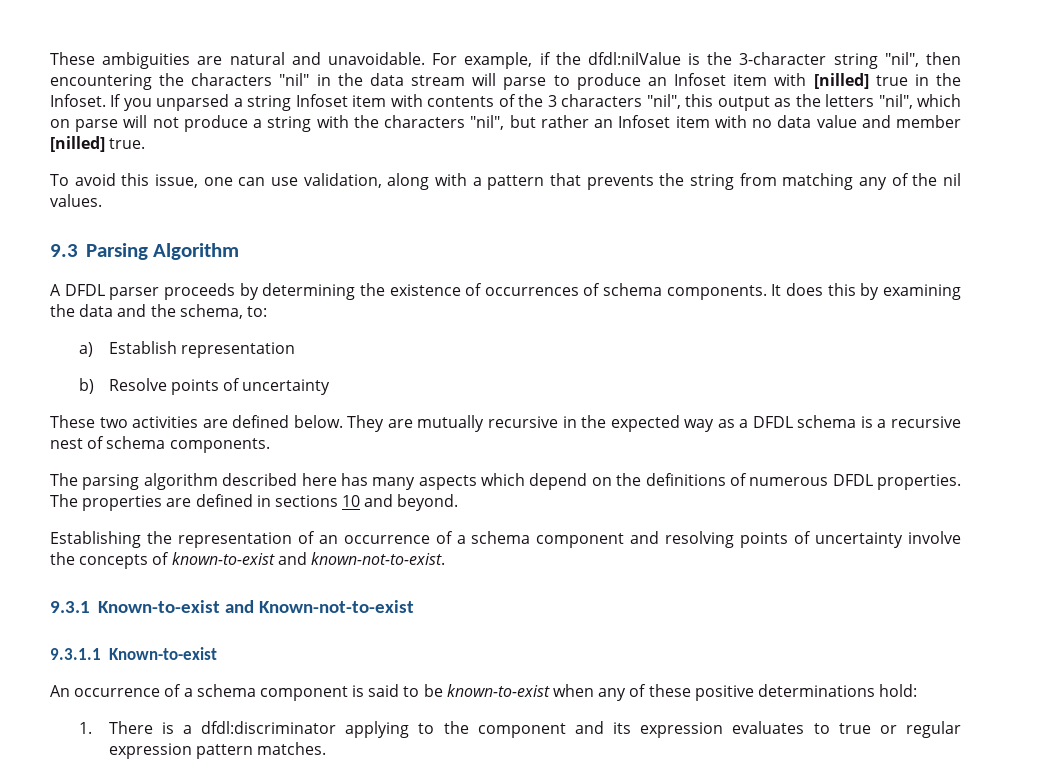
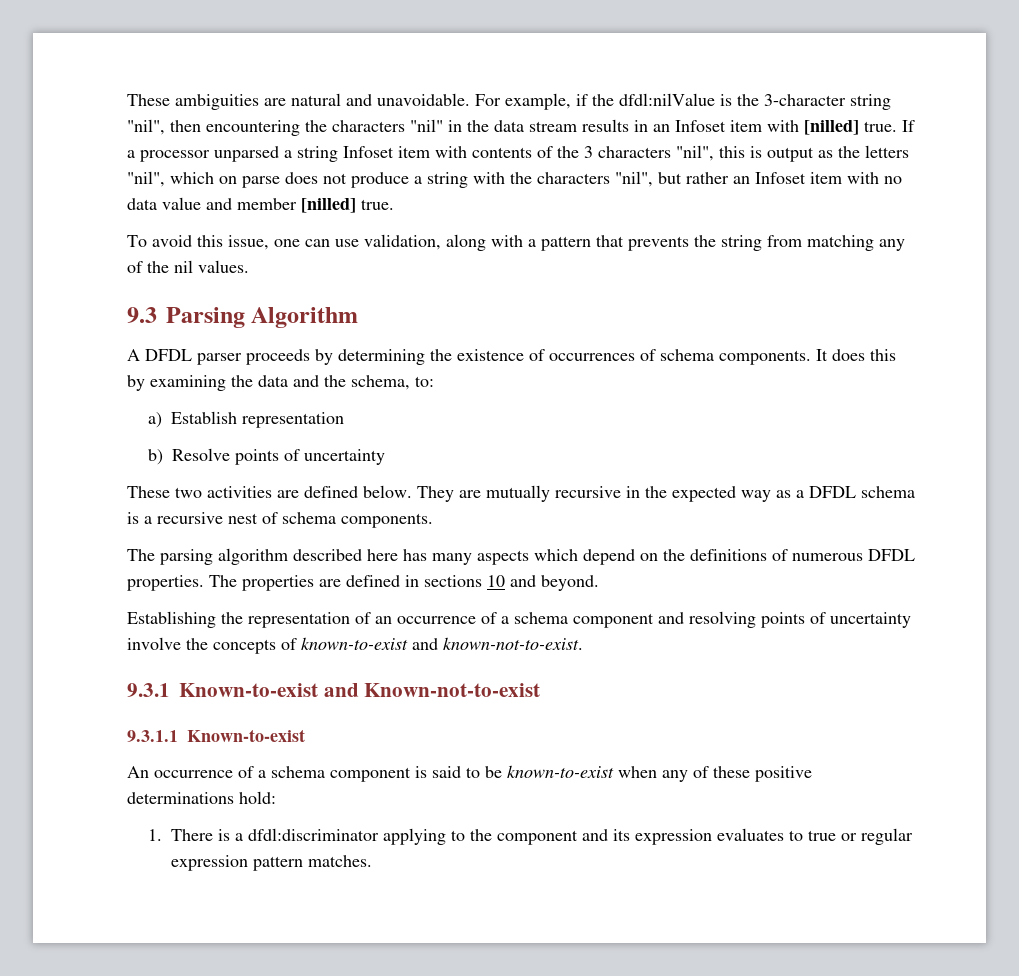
[472,73,641,90] will parse to produce -> [582,119,648,132] results in
[875,73,961,86] [50,94,152,111] true in the Infoset. If you -> [864,120,915,132] [127,150,210,162] true. If a processor
(714, 100) none -> [750,146,762,158] is
[123,115,148,128] will -> [285,172,318,184] does

